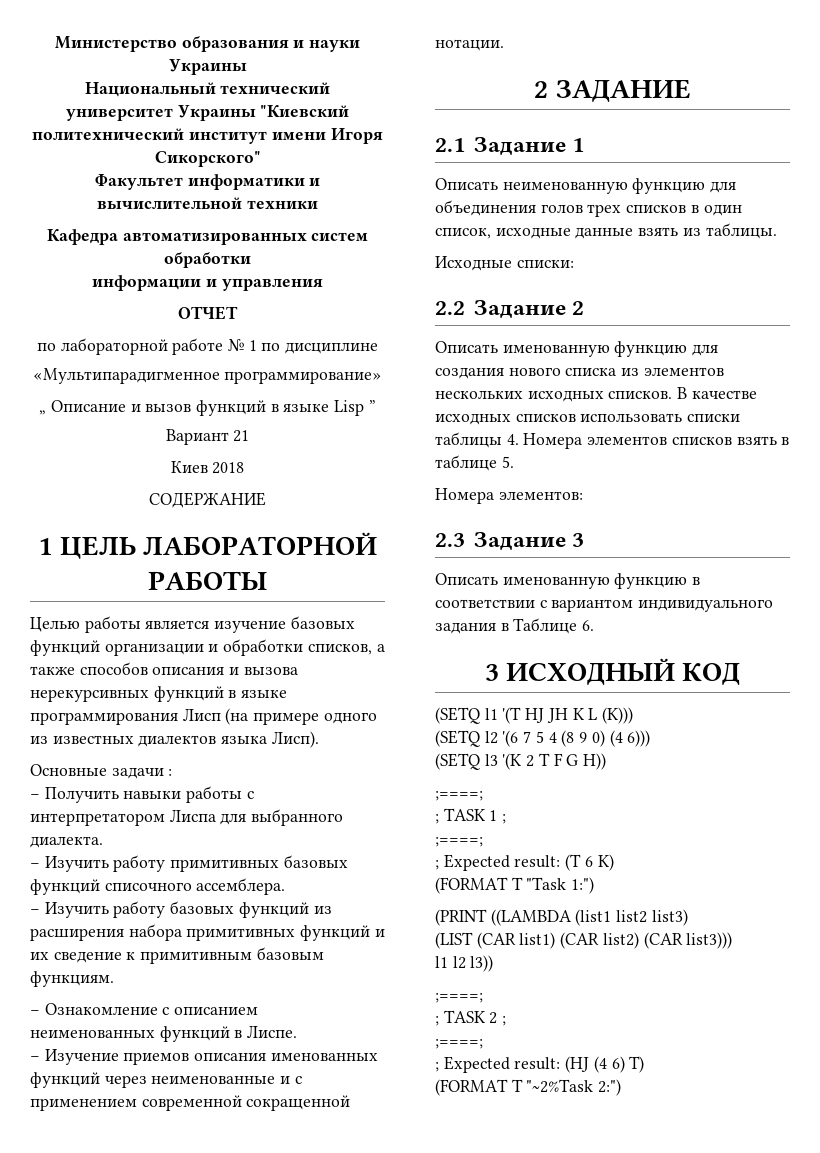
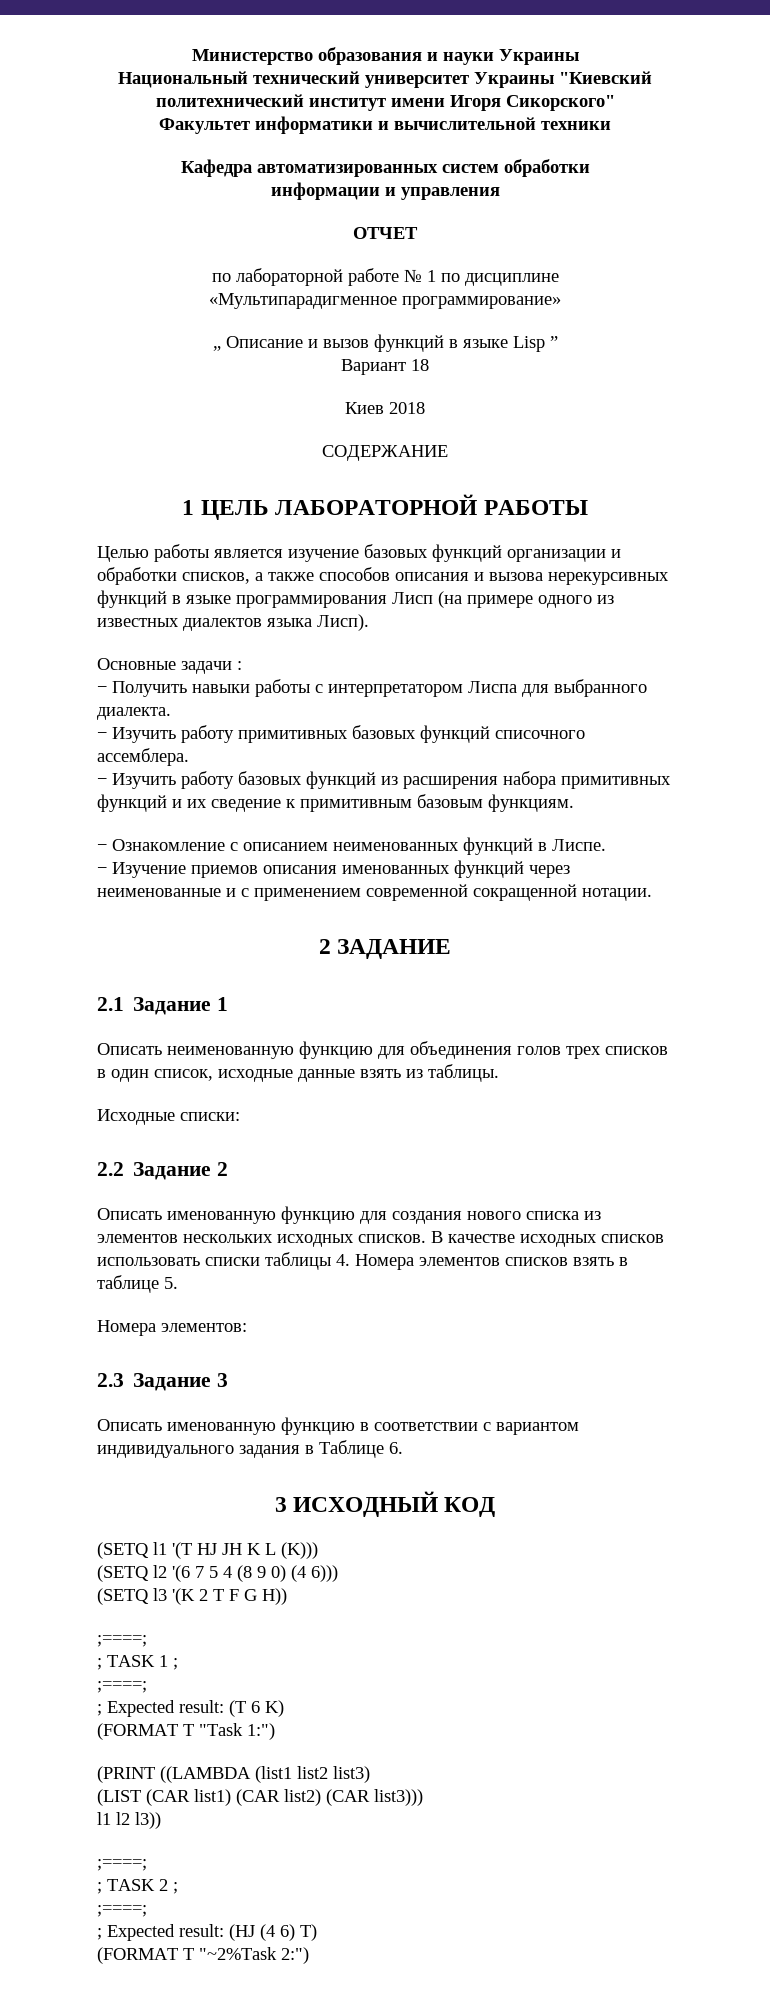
[233,430,250,442] 21 -> [411,359,429,371] 18

